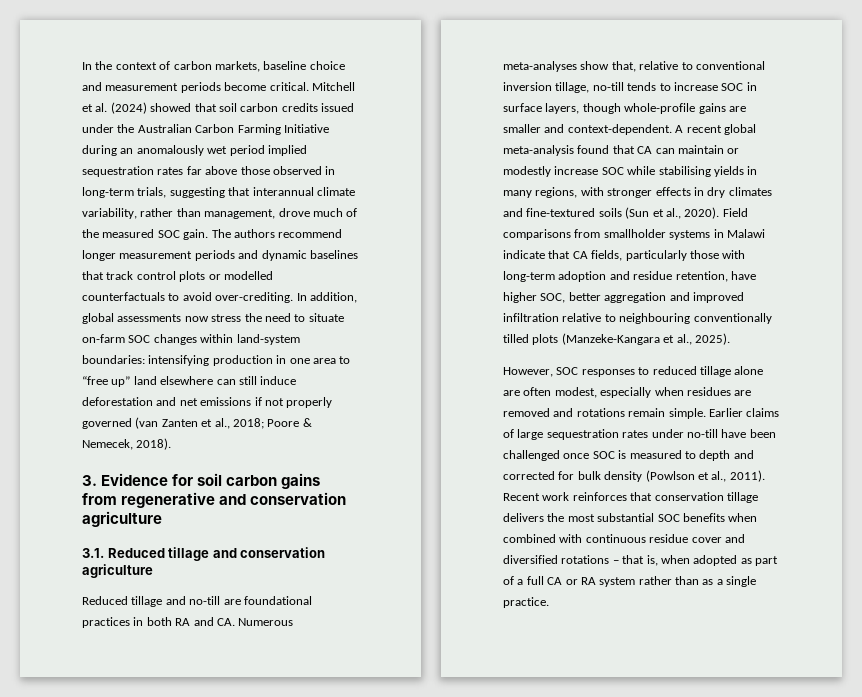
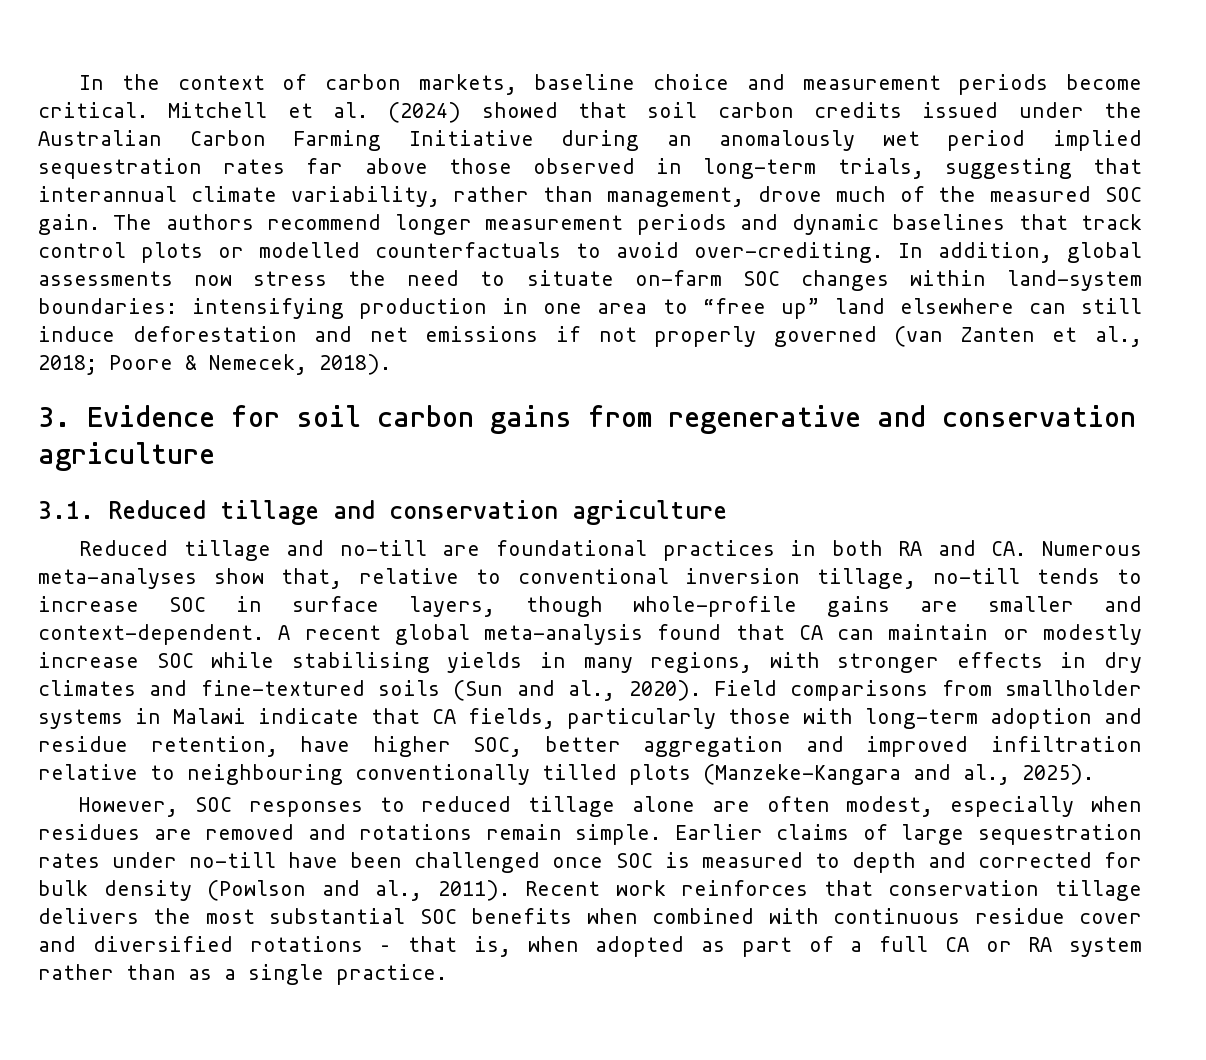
[652,209,664,217] et -> [516,680,555,696] and
[663,335,675,343] et -> [913,764,951,780] and
[697,472,709,480] et -> [321,880,360,896] and

